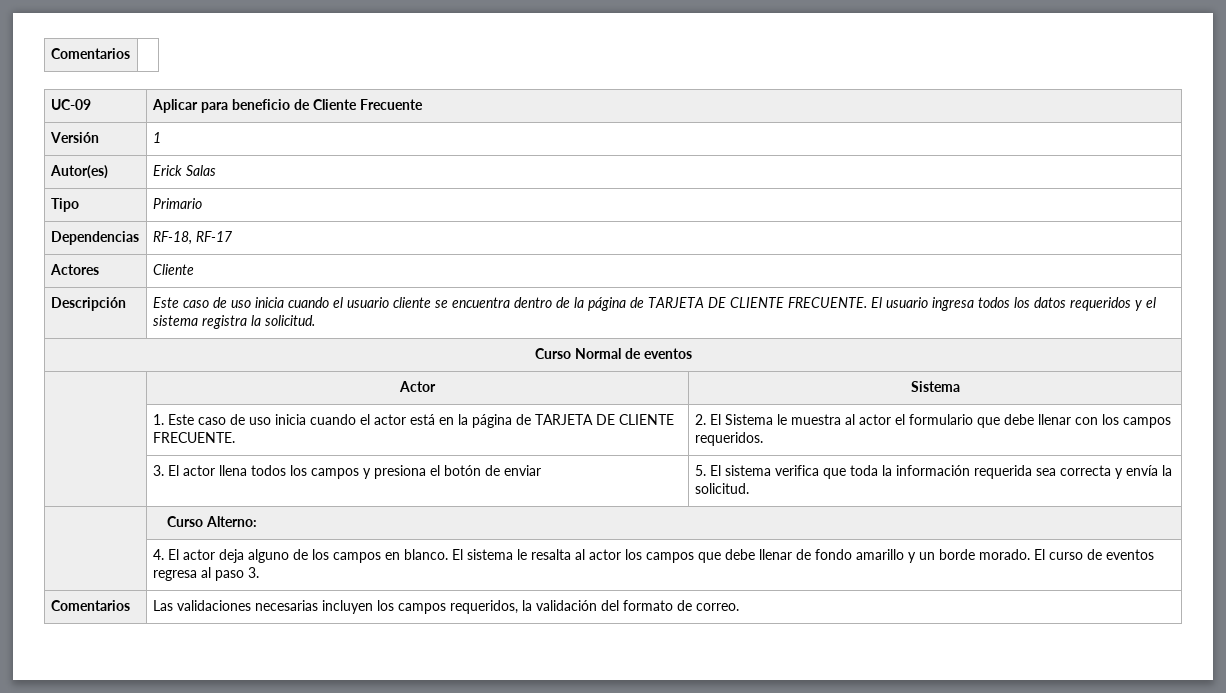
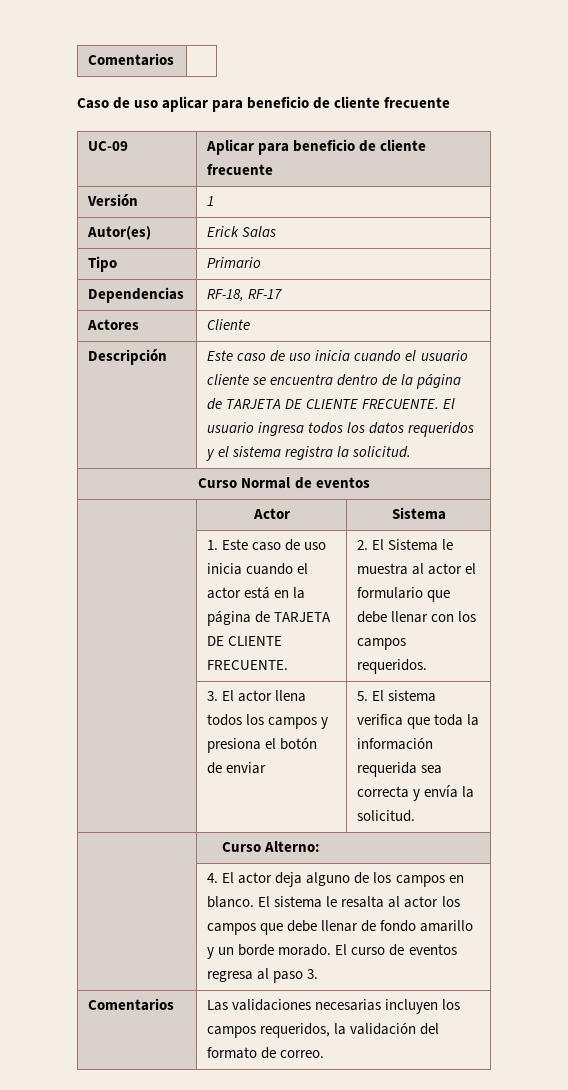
[50,48,130,59] Comentarios | -> [88,53,175,66] [77,96,451,112] Comentarios | // Caso de uso aplicar para beneficio de cliente frecuente
[312,99,423,110] Cliente Frecuente -> [380,139,427,151] [207,164,274,175] cliente frecuente

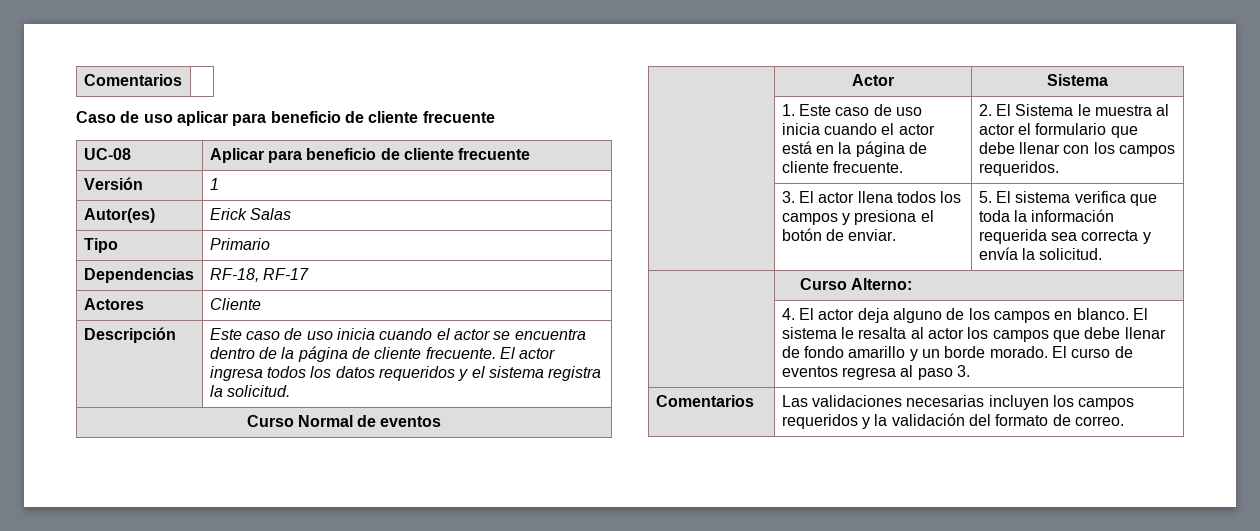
[88,141,129,151] UC-09 -> [83,148,131,160] UC-08
[420,350,468,361] [207,374,250,385] usuario cliente -> [453,329,490,340] actor
[226,398,456,409] [207,422,255,433] TARJETA DE CLIENTE FRECUENTE. El usuario -> [374,347,556,359] cliente frecuente. El actor
[274,612,332,622] [207,636,283,646] [207,660,289,670] TARJETA DE CLIENTE FRECUENTE. -> [781,161,904,173] cliente frecuente.
[226,762,267,774] enviar -> [848,229,897,241] enviar.
[260,1023,331,1038] requeridos, -> [781,414,871,429] requeridos y

